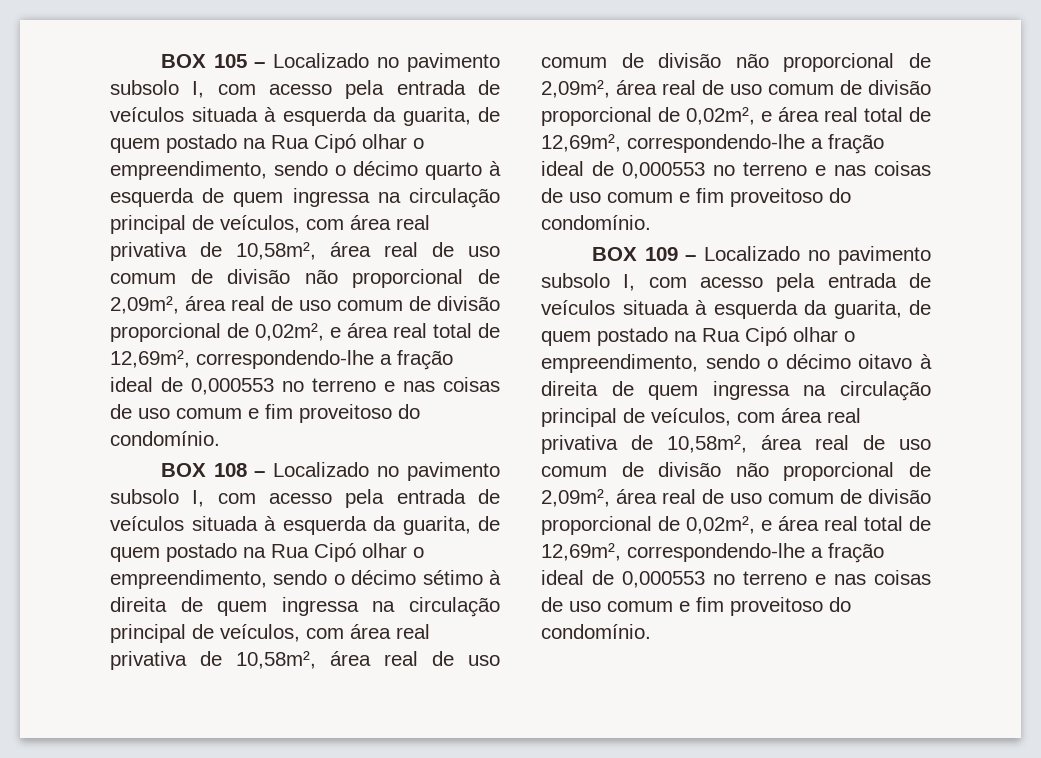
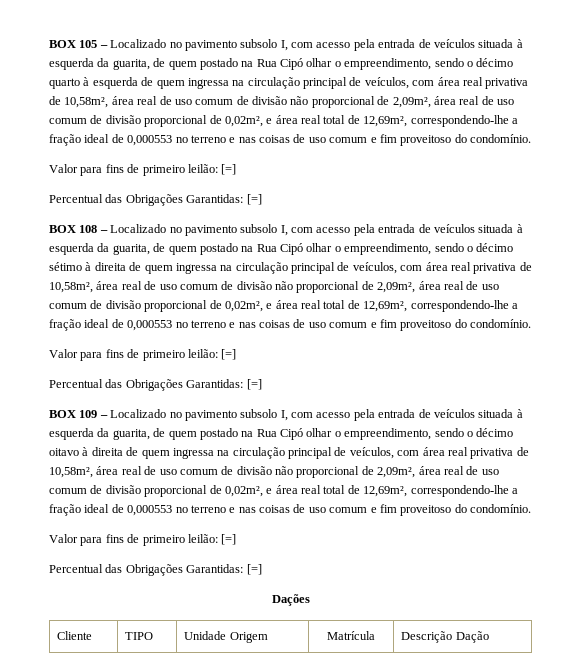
(220, 438) none -> [49,164,237,176] [49,194,262,206] // Valor para fins de primeiro leilão: [=] // Percentual das Obrigações Garantidas: [=]
(651, 222) none -> [49,349,237,361] [49,379,262,391] // Valor para fins de primeiro leilão: [=] // Percentual das Obrigações Garantidas: [=]
(651, 631) none -> [49,534,237,546] [49,564,262,576] [271,594,310,606] [57,631,93,640] [125,632,154,640] [184,631,268,643] [327,631,375,640] [401,631,489,643] // Valor para fins de primeiro leilão: [=] // Percentual das Obrigações Garantidas: [=] // Dações // Cliente | TIPO | Unidade Origem | Matrícula | Descrição Dação

